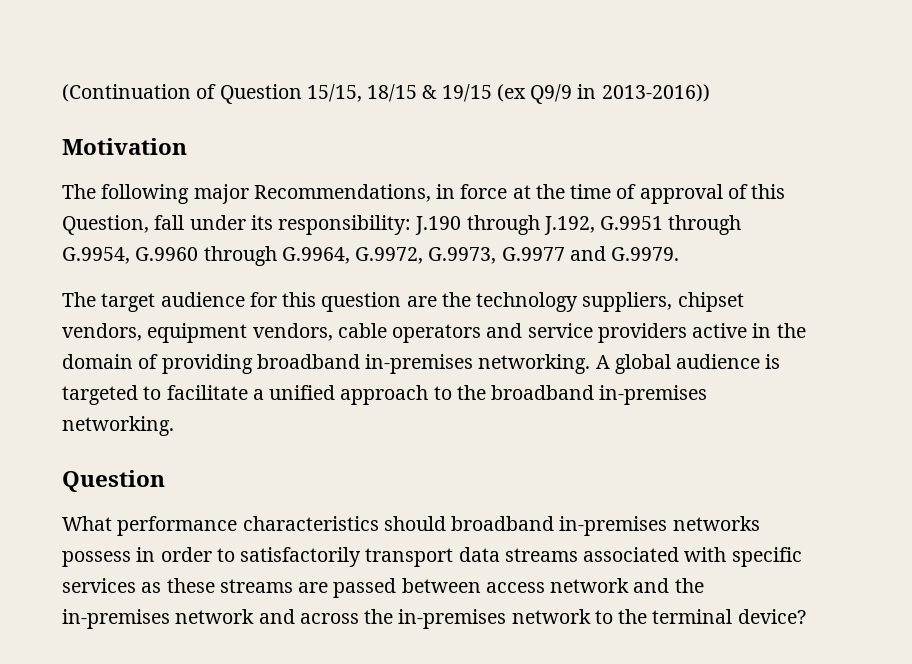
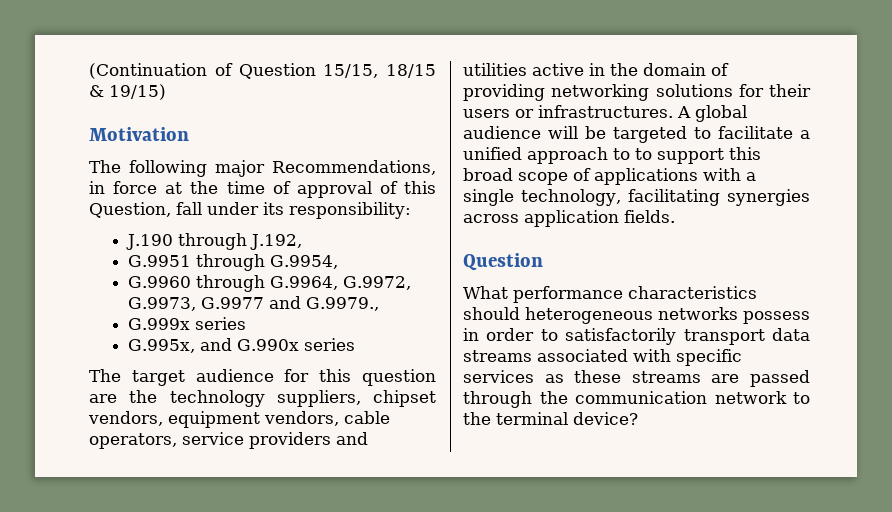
[441,84,710,104] 19/15 (ex Q9/9 in 2013-2016)) -> [109,84,166,100] 19/15)
(412, 225) none -> (411, 210) //
(595, 225) none -> (302, 242) //
(130, 255) none -> (338, 262) //
[611,247,680,261] G.9979. -> [305,297,379,311] [127,317,246,330] [127,338,355,353] G.9979., // G.999x series // G.995x, and G.990x series
[392,323,687,343] operators and service providers -> [89,432,368,449] [463,63,527,76] operators, service providers and utilities
[256,354,591,374] broadband in-premises networking. -> [551,84,811,101] [463,105,673,118] networking solutions for their users or infrastructures.
[765,354,781,369] is -> [548,126,606,139] will be
[456,385,708,405] [62,416,174,436] the broadband in-premises networking. -> [635,147,761,164] [463,168,756,185] [463,189,810,206] [463,210,675,227] to support this broad scope of applications with a single technology, facilitating synergies across application fields.
[451,516,668,536] broadband in-premises -> [525,307,653,324] heterogeneous
[401,578,704,593] [62,609,507,629] between access network and the in-premises network and across the in-premises -> [463,391,707,408] through the communication

